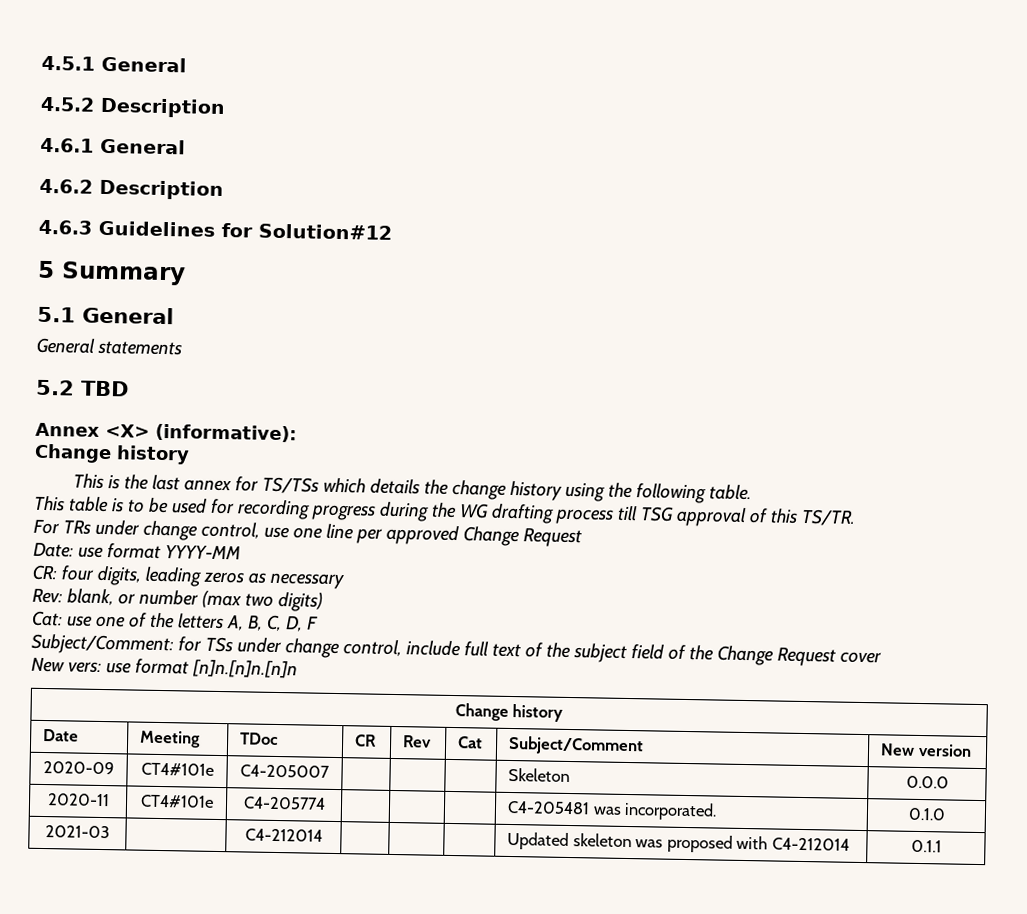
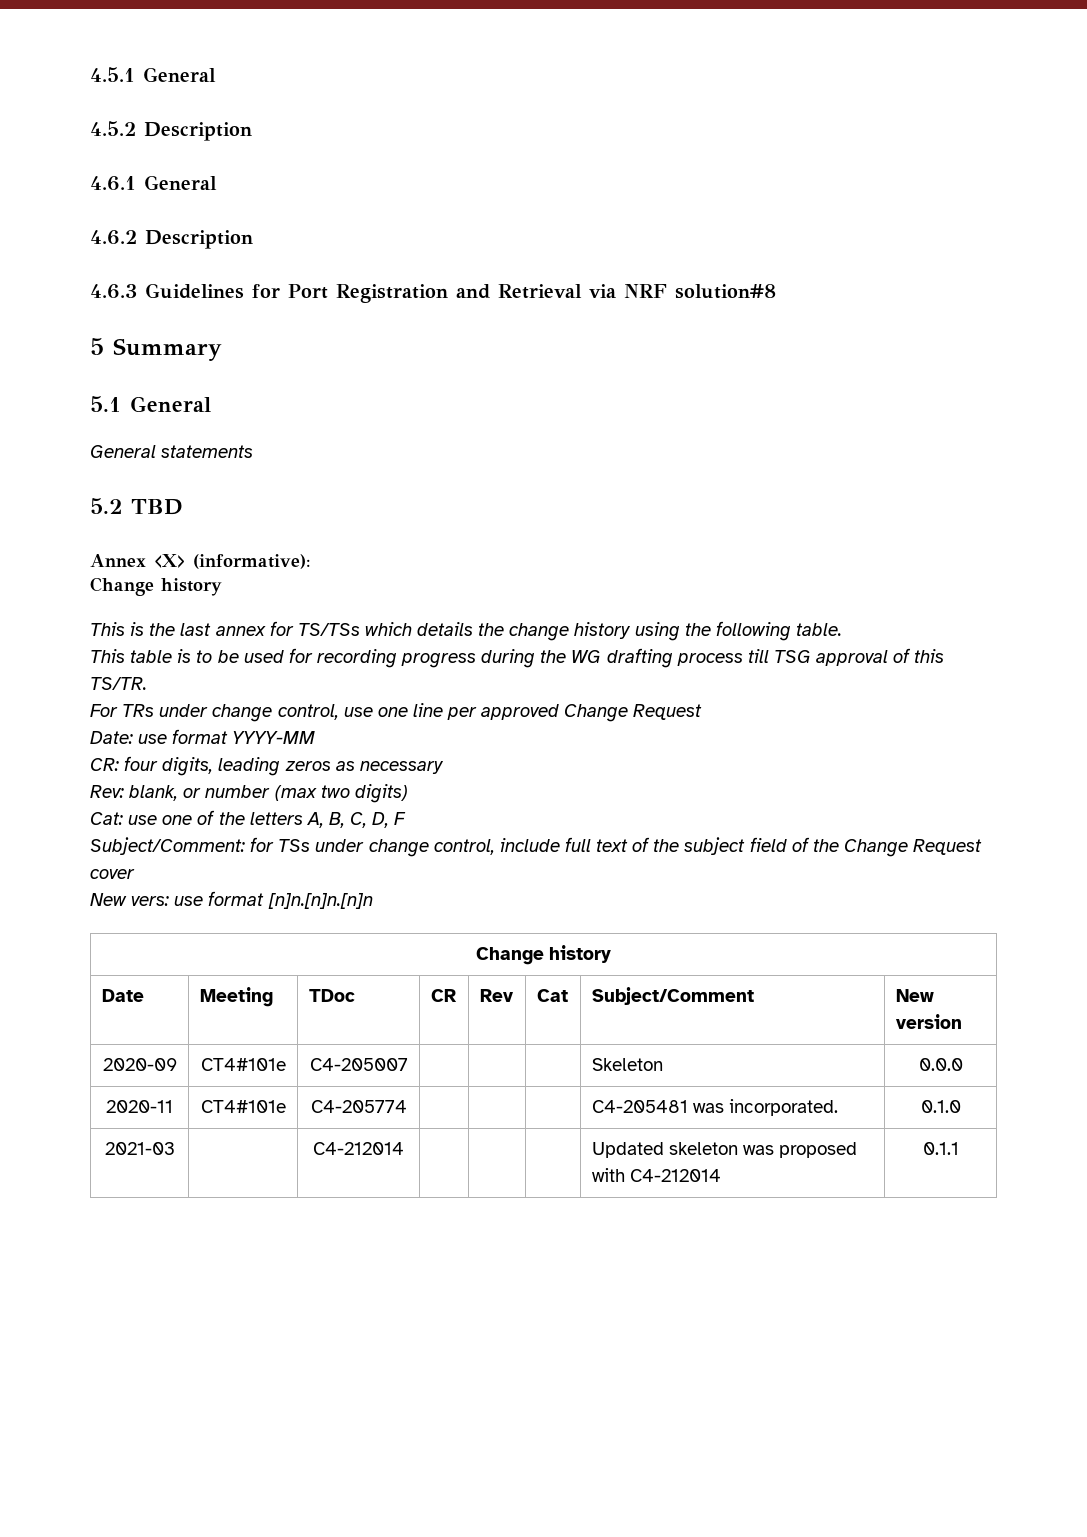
[258,223,392,240] Solution#12 -> [288,284,776,303] Port Registration and Retrieval via NRF solution#8

